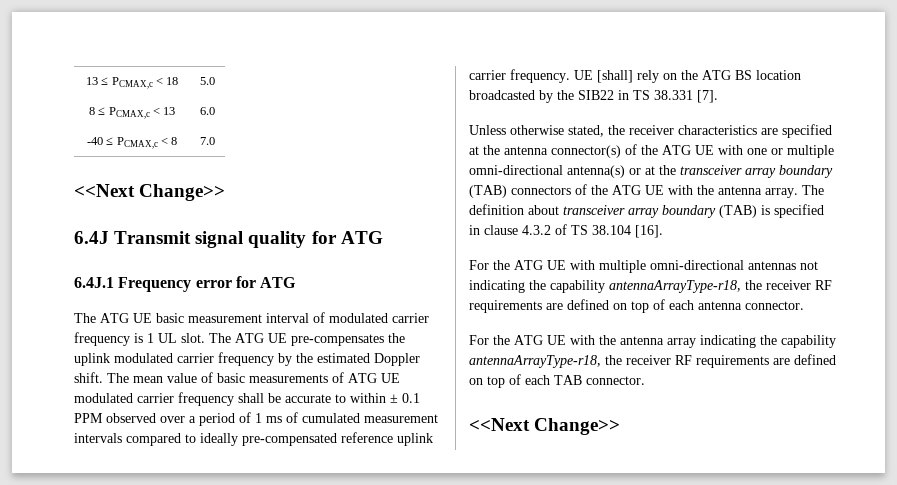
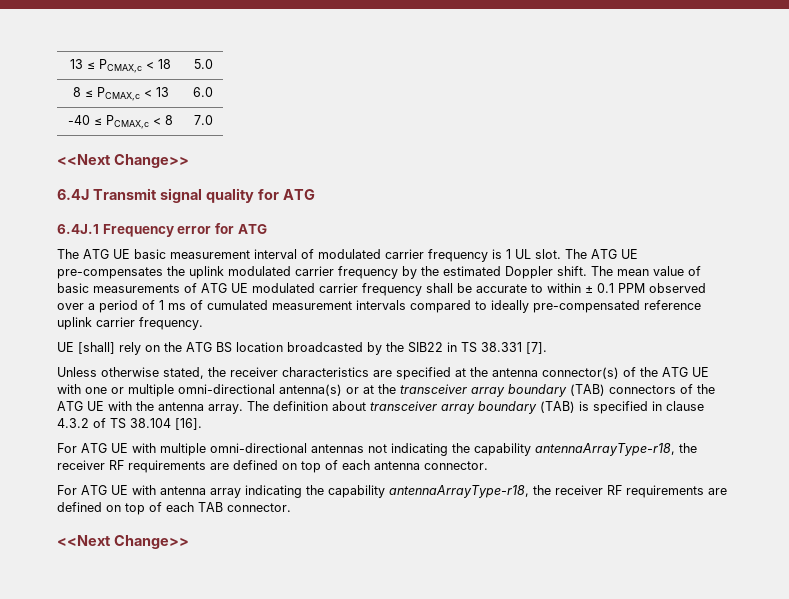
(570, 76) none -> (203, 323) //
[493,260,510,270] the -> (77, 448) none
[493,335,616,345] the ATG UE with the -> [81,485,156,495] ATG UE with

